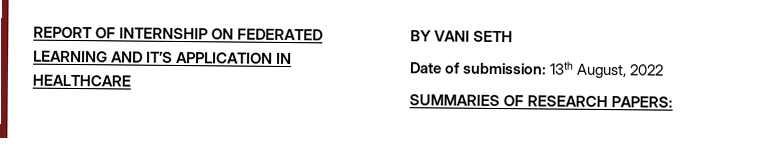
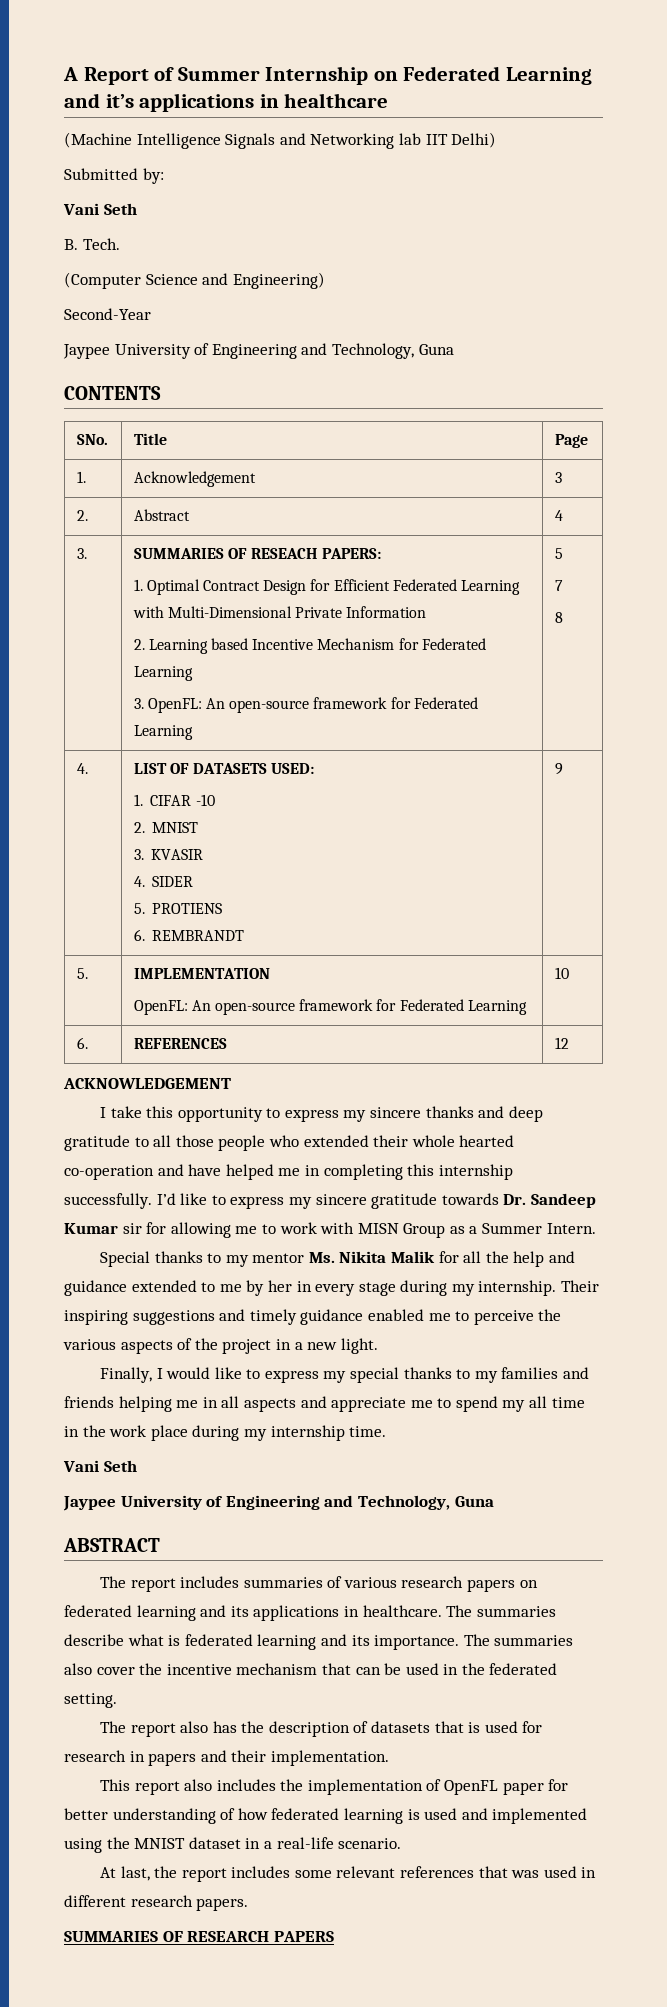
[33,26,324,41] [33,50,293,65] [32,74,131,87] [410,30,514,43] [409,61,665,79] REPORT OF INTERNSHIP ON FEDERATED LEARNING AND IT’S APPLICATION IN HEALTHCARE // BY VANI SETH // Date of submission: 13th August, 2022 -> [63,66,592,85] [64,93,389,112] [64,132,497,149] [64,168,164,184] [63,203,137,215] [64,238,120,250] [64,272,325,289] [64,308,151,320] [63,343,454,359] [64,386,161,400] [76,434,108,445] [133,433,167,445] [554,434,588,448] [76,471,86,483] [133,471,256,487] [554,472,562,483] [76,510,88,521] [133,509,190,521] [554,510,563,521] [76,548,87,559] [133,548,382,559] [133,579,521,595] [132,606,427,618] [133,638,486,654] [133,666,193,681] [133,697,478,713] [133,725,193,740] [554,548,563,559] [554,580,563,591] [554,612,563,623] [76,763,88,774] [133,763,315,774] [133,794,215,806] [133,822,199,833] [133,849,204,860] [133,876,194,887] [133,903,223,914] [133,929,245,941] [554,763,563,775] [76,968,88,979] [133,968,270,979] [133,999,527,1015] [554,967,569,979] [76,1037,88,1049] [133,1038,227,1049] [554,1037,569,1049] [63,1078,231,1089] [99,1106,543,1122] [64,1135,515,1151] [64,1164,513,1180] [64,1193,596,1209] [64,1222,596,1238] [99,1251,575,1267] [64,1280,600,1296] [64,1309,562,1325] [63,1338,378,1354] [99,1367,589,1383] [64,1396,585,1412] [64,1425,387,1441] [63,1460,137,1472] [63,1495,494,1511] [63,1538,160,1552] [99,1576,538,1592] [64,1605,556,1621] [64,1634,574,1650] [64,1663,558,1675] [64,1693,117,1708] [99,1721,543,1737] [64,1750,389,1766] [99,1779,569,1795] [64,1808,588,1824] [64,1837,402,1853] [99,1866,597,1882] [64,1895,249,1911] A Report of Summer Internship on Federated Learning and it’s applications in healthcare // (Machine Intelligence Signals and Networking lab IIT Delhi) // Submitted by: // Vani Seth // B. Tech. // (Computer Science and Engineering) // Second-Year // Jaypee University of Engineering and Technology, Guna // CONTENTS // SNo. | Title | Page // 1. | Acknowledgement | 3 // 2. | Abstract | 4 // 3. | SUMMARIES OF RESEACH PAPERS: // 1. Optimal Contract Design for Efficient Federated Learning with Multi-Dimensional Private Information // 2. Learning based Incentive Mechanism for Federated Learning // 3. OpenFL: An open-source framework for Federated Learning | 5 // 7 // 8 // 4. | LIST OF DATASETS USED: // 1. CIFAR -10 // 2. MNIST // 3. KVASIR // 4. SIDER // 5. PROTIENS // 6. REMBRANDT | 9 // 5. | IMPLEMENTATION // OpenFL: An open-source framework for Federated Learning | 10 // 6. | REFERENCES | 12 // ACKNOWLEDGEMENT // I take this opportunity to express my sincere thanks and deep gratitude to all those people who extended their whole hearted co-operation and have helped me in completing this internship successfully. I’d like to express my sincere gratitude towards Dr. Sandeep Kumar sir for allowing me to work with MISN Group as a Summer Intern. // Special thanks to my mentor Ms. Nikita Malik for all the help and guidance extended to me by her in every stage during my internship. Their inspiring suggestions and timely guidance enabled me to perceive the various aspects of the project in a new light. // Finally, I would like to express my special thanks to my families and friends helping me in all aspects and appreciate me to spend my all time in the work place during my internship time. // Vani Seth // Jaypee University of Engineering and Technology, Guna // ABSTRACT // The report includes summaries of various research papers on federated learning and its applications in healthcare. The summaries describe what is federated learning and its importance. The summaries also cover the incentive mechanism that can be used in the federated setting. // The report also has the description of datasets that is used for research in papers and their implementation. // This report also includes the implementation of OpenFL paper for better understanding of how federated learning is used and implemented using the MNIST dataset in a real-life scenario. // At last, the report includes some relevant references that was used in different research papers.
[611,96,674,108] PAPERS: -> [273,1931,334,1942] PAPERS

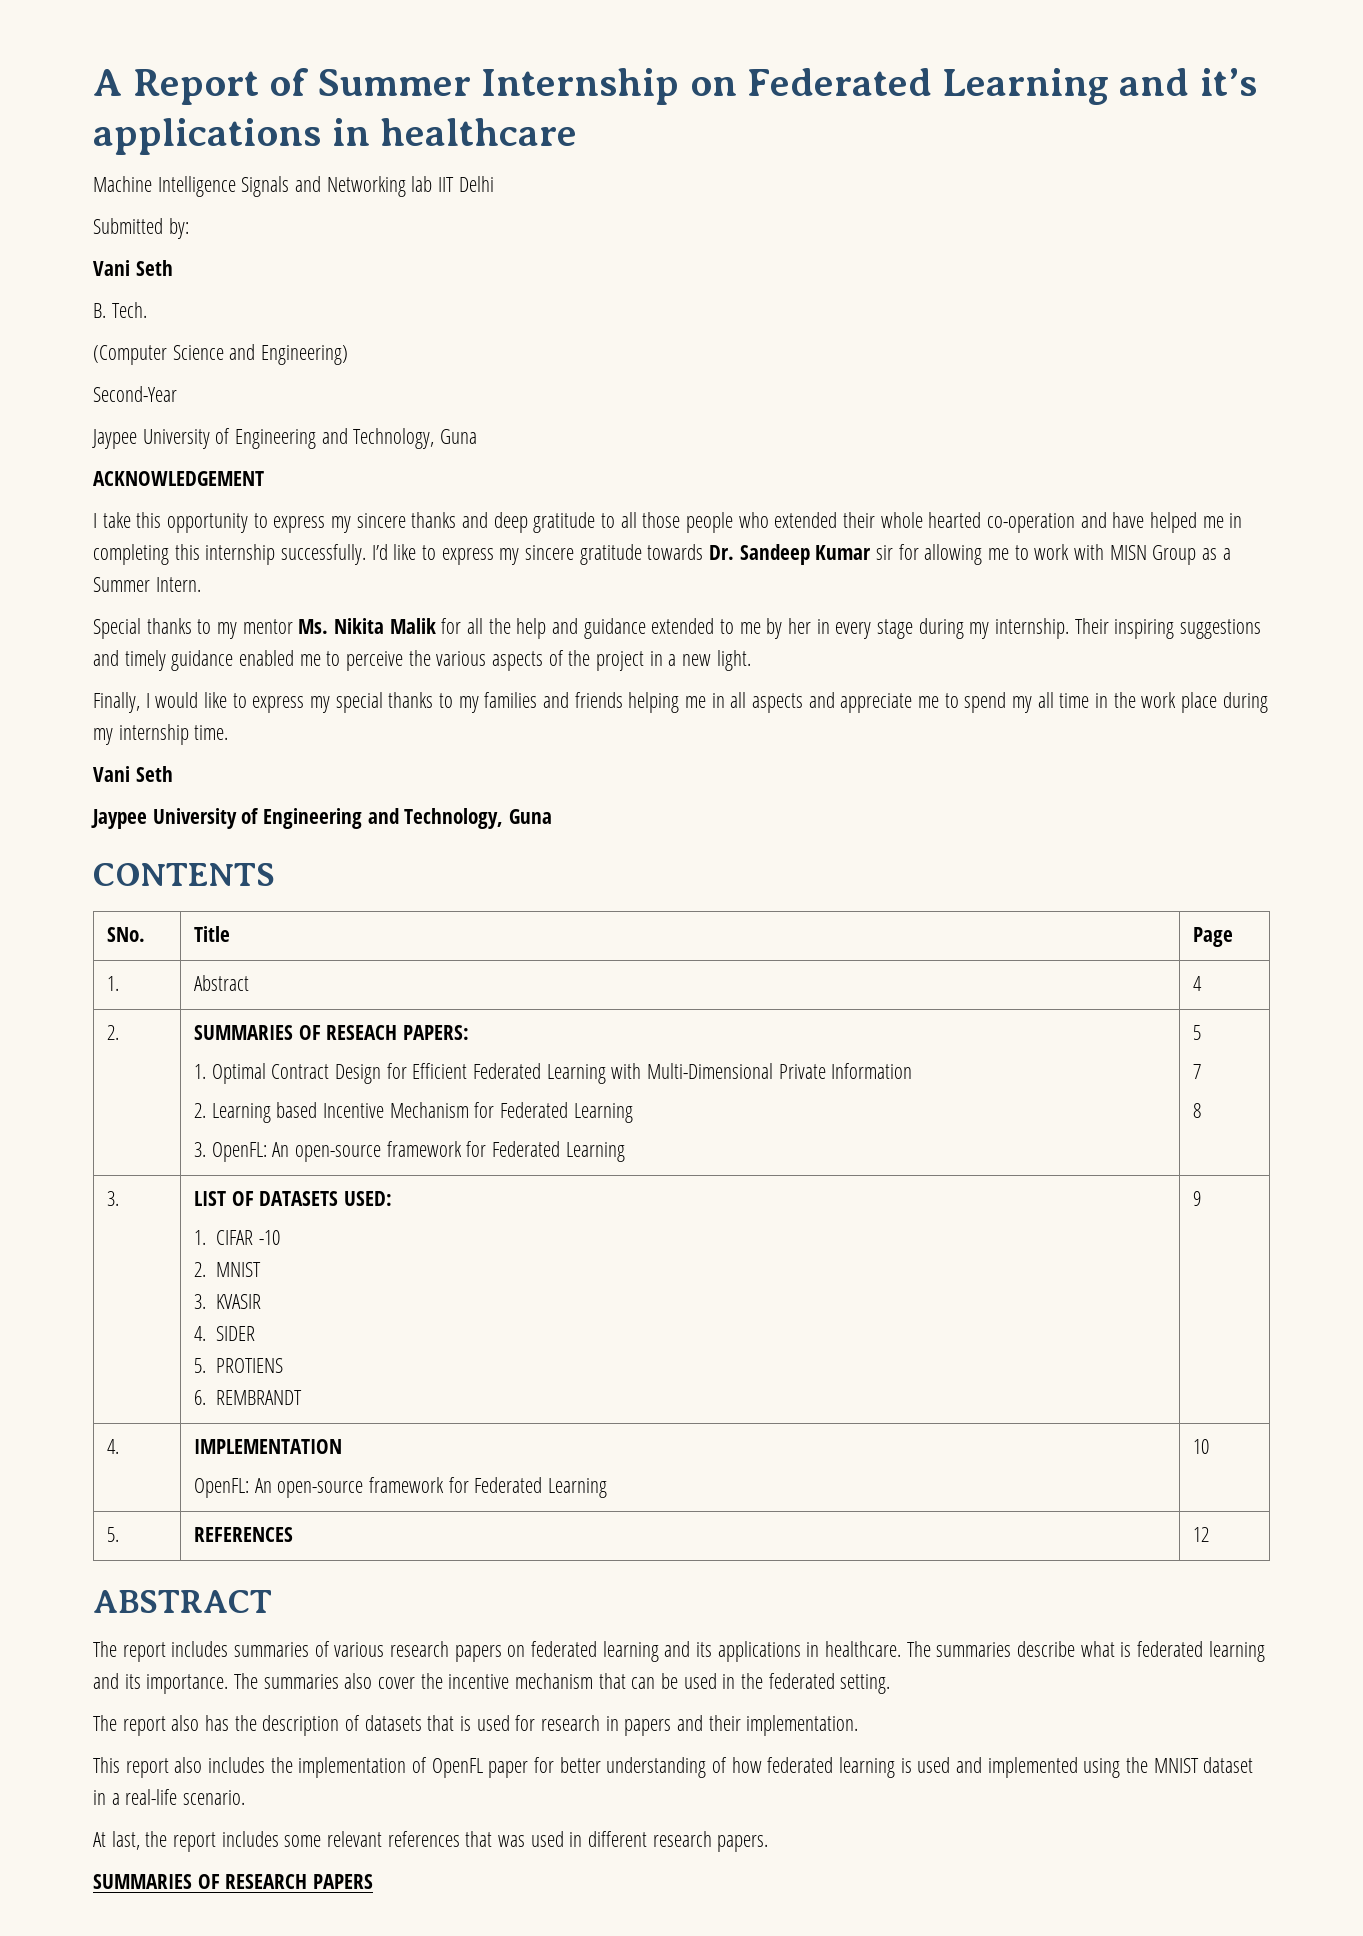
[64,132,132,148] (Machine -> [93,176,152,192] Machine
[451,132,497,148] Delhi) -> [458,176,494,192] Delhi
[64,386,161,400] [76,434,108,445] [133,433,167,445] [554,434,588,448] [76,471,86,483] [133,471,256,487] [554,472,562,483] [76,510,88,521] [133,509,190,521] [554,510,563,521] [76,548,87,559] [133,548,382,559] [133,579,521,595] [132,606,427,618] [133,638,486,654] [133,666,193,681] [133,697,478,713] [133,725,193,740] [554,548,563,559] [554,580,563,591] [554,612,563,623] [76,763,88,774] [133,763,315,774] [133,794,215,806] [133,822,199,833] [133,849,204,860] [133,876,194,887] [133,903,223,914] [133,929,245,941] [554,763,563,775] [76,968,88,979] [133,968,270,979] [133,999,527,1015] [554,967,569,979] [76,1037,88,1049] [133,1038,227,1049] [554,1037,569,1049] // CONTENTS // SNo. | Title | Page // 1. | Acknowledgement | 3 // 2. | Abstract | 4 // 3. | SUMMARIES OF RESEACH PAPERS: // 1. Optimal Contract Design for Efficient Federated Learning with Multi-Dimensional Private Information // 2. Learning based Incentive Mechanism for Federated Learning // 3. OpenFL: An open-source framework for Federated Learning | 5 // 7 // 8 // 4. | LIST OF DATASETS USED: // 1. CIFAR -10 // 2. MNIST // 3. KVASIR // 4. SIDER // 5. PROTIENS // 6. REMBRANDT | 9 // 5. | IMPLEMENTATION // OpenFL: An open-source framework for Federated Learning | 10 // 6. | REFERENCES | 12 -> (477, 436) none
(494, 1501) none -> [93,863,275,886] [106,927,145,942] [193,926,230,942] [1192,927,1233,947] [106,976,119,991] [193,975,249,991] [1192,976,1202,991] [106,1025,119,1040] [193,1025,470,1040] [193,1063,913,1084] [193,1102,633,1123] [193,1141,625,1162] [1192,1025,1201,1040] [1192,1064,1201,1079] [1192,1103,1201,1118] [106,1191,119,1206] [193,1191,392,1206] [193,1230,281,1245] [193,1262,262,1277] [193,1294,262,1309] [193,1326,256,1341] [193,1358,284,1373] [193,1390,303,1405] [1192,1191,1201,1206] [106,1439,119,1454] [193,1439,342,1454] [193,1477,608,1498] [1192,1439,1209,1454] [106,1527,119,1542] [193,1527,293,1542] [1192,1527,1209,1542] // CONTENTS // SNo. | Title | Page // 1. | Abstract | 4 // 2. | SUMMARIES OF RESEACH PAPERS: // 1. Optimal Contract Design for Efficient Federated Learning with Multi-Dimensional Private Information // 2. Learning based Incentive Mechanism for Federated Learning // 3. OpenFL: An open-source framework for Federated Learning | 5 // 7 // 8 // 3. | LIST OF DATASETS USED: // 1. CIFAR -10 // 2. MNIST // 3. KVASIR // 4. SIDER // 5. PROTIENS // 6. REMBRANDT | 9 // 4. | IMPLEMENTATION // OpenFL: An open-source framework for Federated Learning | 10 // 5. | REFERENCES | 12

